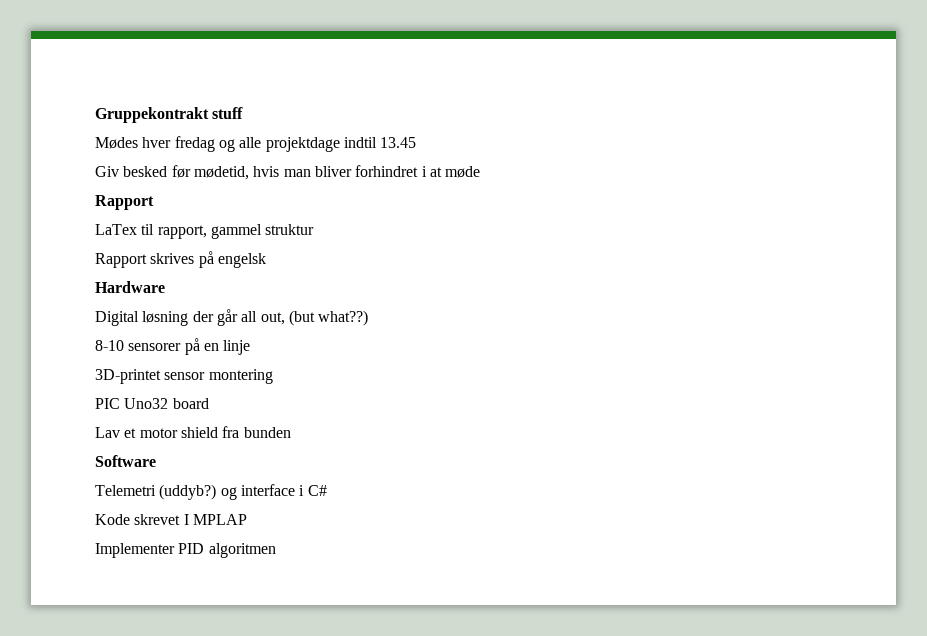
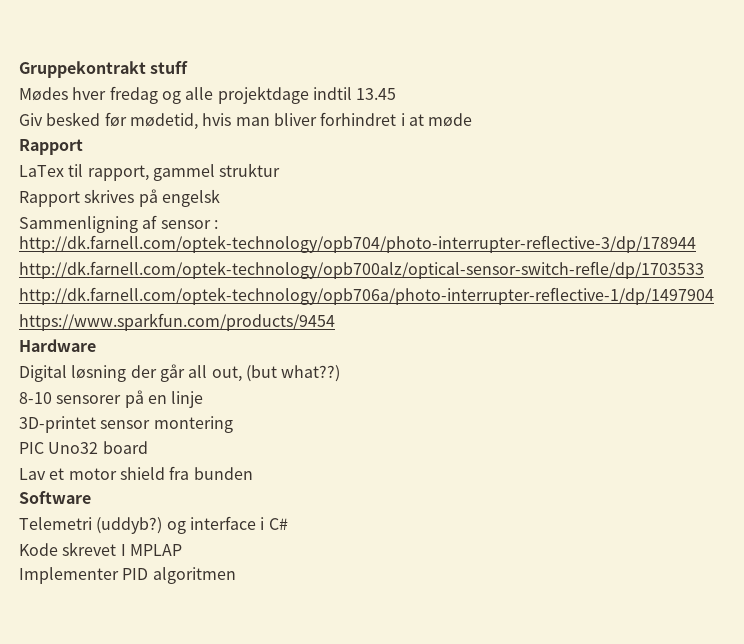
(266, 260) none -> [19,215,218,233] [19,235,696,253] [19,261,704,279] [19,287,714,305] [19,313,335,331] // Sammenligning af sensor : http://dk.farnell.com/optek-technology/opb704/photo-interrupter-reflective-3/dp/178944 // http://dk.farnell.com/optek-technology/opb700alz/optical-sensor-switch-refle/dp/1703533 // http://dk.farnell.com/optek-technology/opb706a/photo-interrupter-reflective-1/dp/1497904 // https://www.sparkfun.com/products/9454

